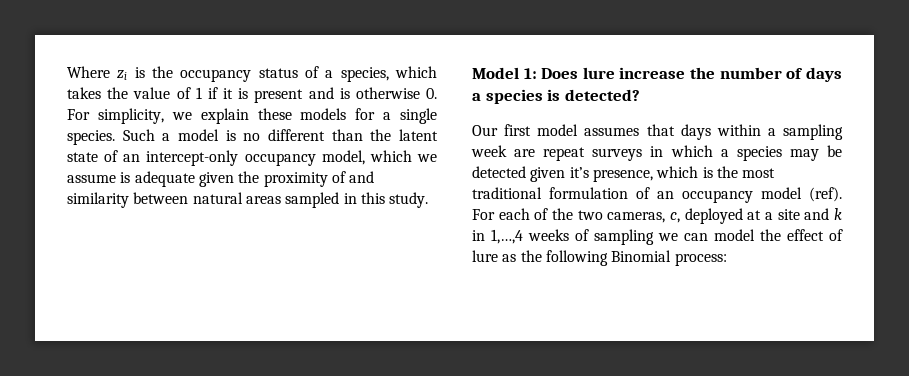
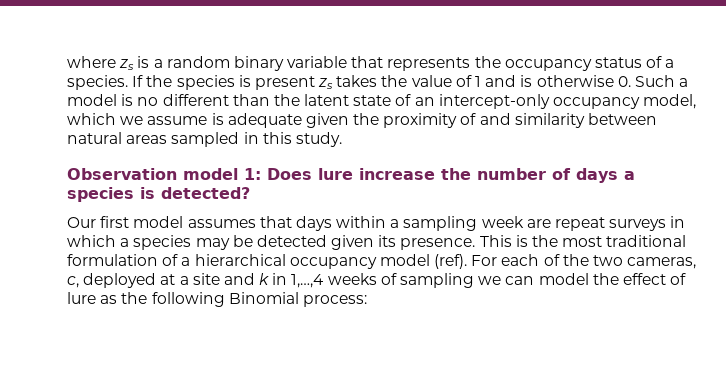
[67,66,145,80] Where zi is -> [67,56,471,71] where zs is a random binary variable that represents
[340,66,437,82] species, which -> [67,75,334,90] species. If the species is present zs
[207,87,438,103] [67,108,437,124] [67,130,115,145] if it is present and is otherwise 0. For simplicity, we explain these models for a single species. -> [485,75,631,87] and is otherwise 0.
[472,67,519,79] Model -> [67,168,238,180] Observation model
[569,166,699,182] it’s presence, which -> [378,235,512,250] its presence. This
[657,191,674,199] an -> [181,254,286,266] a hierarchical

